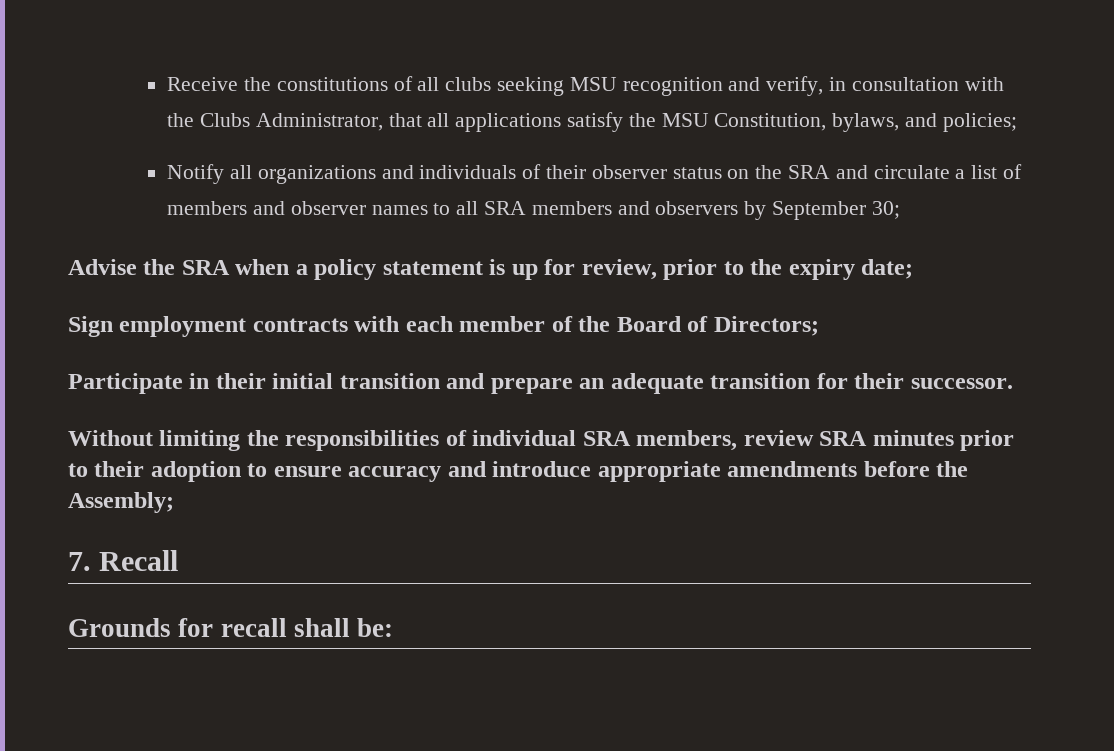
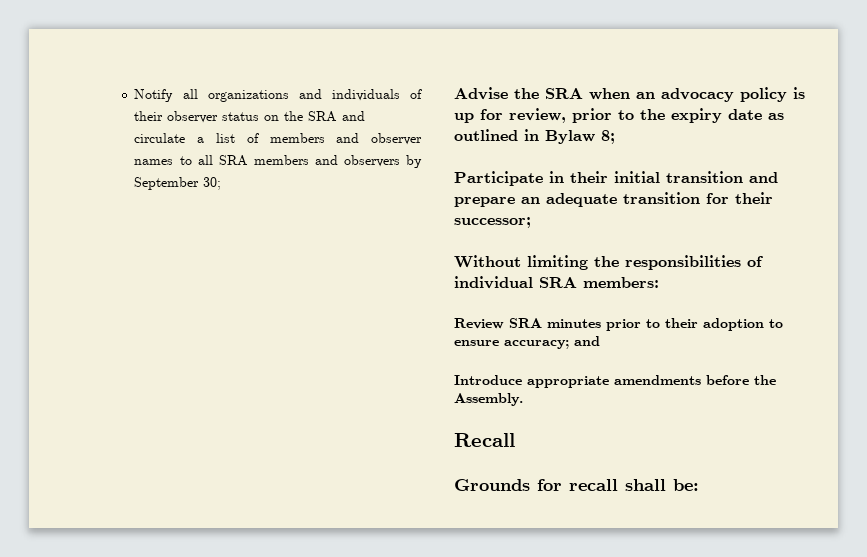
[167,76,1004,96] [167,112,1017,132] Receive the constitutions of all clubs seeking MSU recognition and verify, in consultation with the Clubs Administrator, that all applications satisfy the MSU Constitution, bylaws, and policies; // -> (134, 95) none
[295,259,483,280] a policy statement -> [636,87,787,102] an advocacy policy
[861,259,914,279] [68,316,819,337] date; // Sign employment contracts with each member of the Board of Directors; -> [728,109,784,120] [454,129,615,144] date as outlined in Bylaw 8;
[910,378,1013,389] successor. -> [454,217,531,228] successor;
[636,430,814,451] members, review -> [583,277,659,288] [454,318,504,329] members: // Review
[348,461,592,482] accuracy and introduce -> [504,336,600,349] [454,375,522,385] accuracy; and // Introduce
[68,492,174,513] [68,552,91,571] Assembly; // 7. -> [454,393,523,406] Assembly. //

